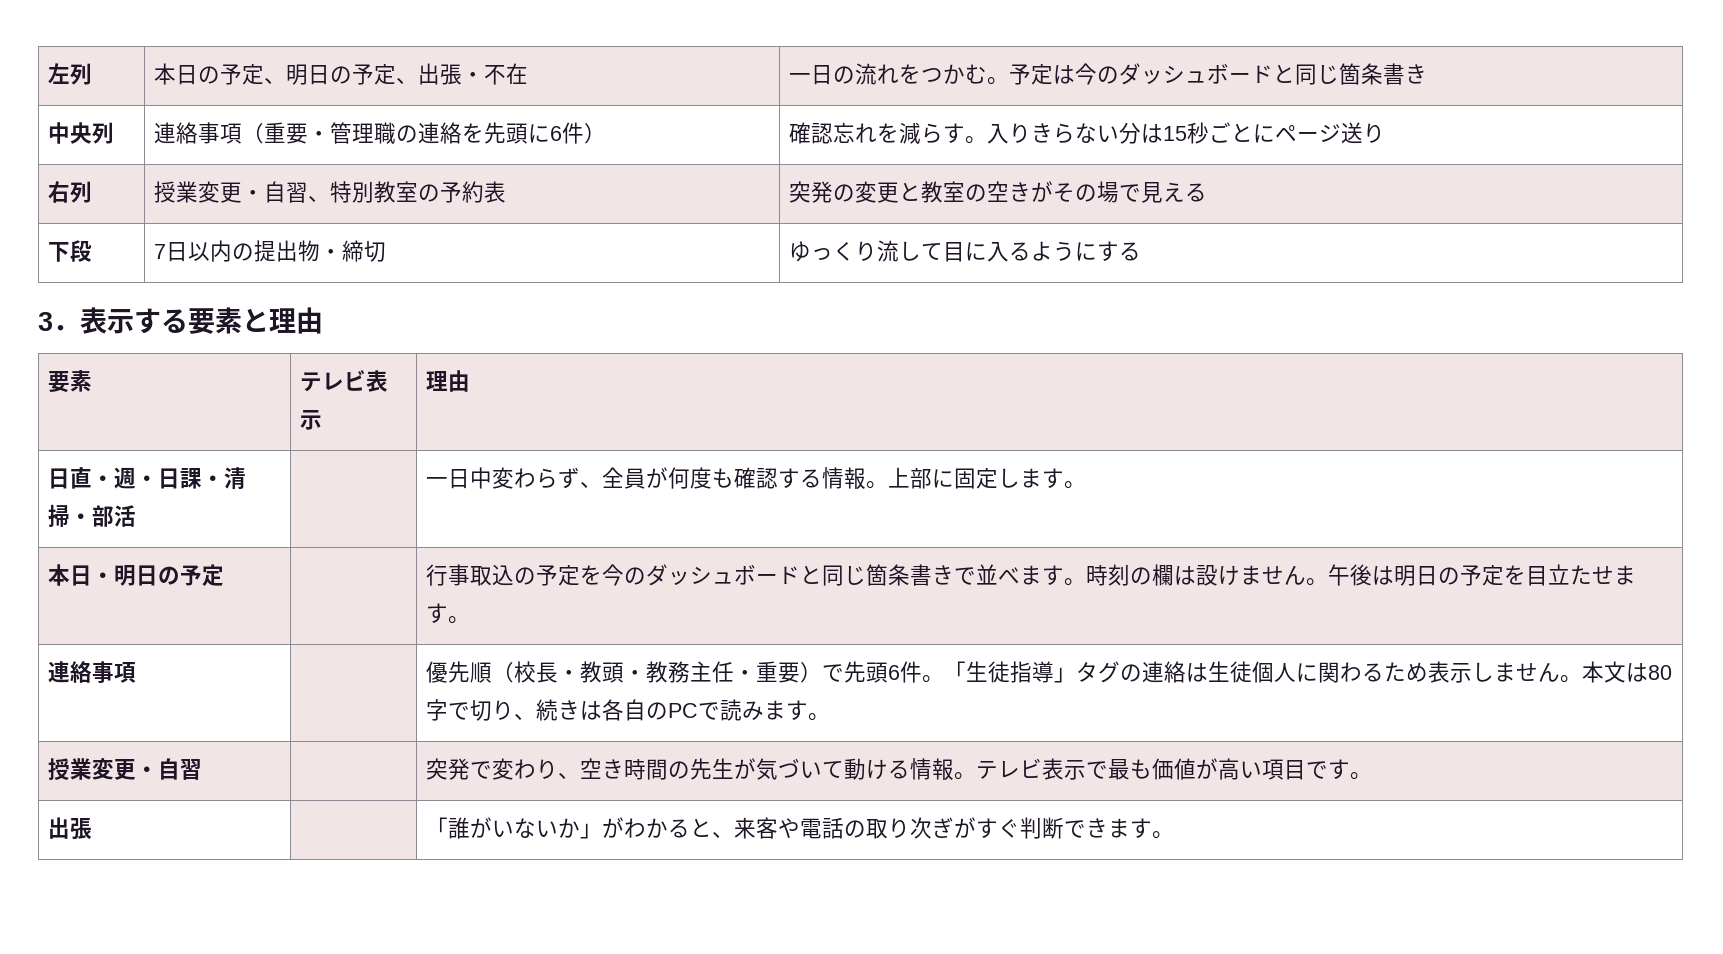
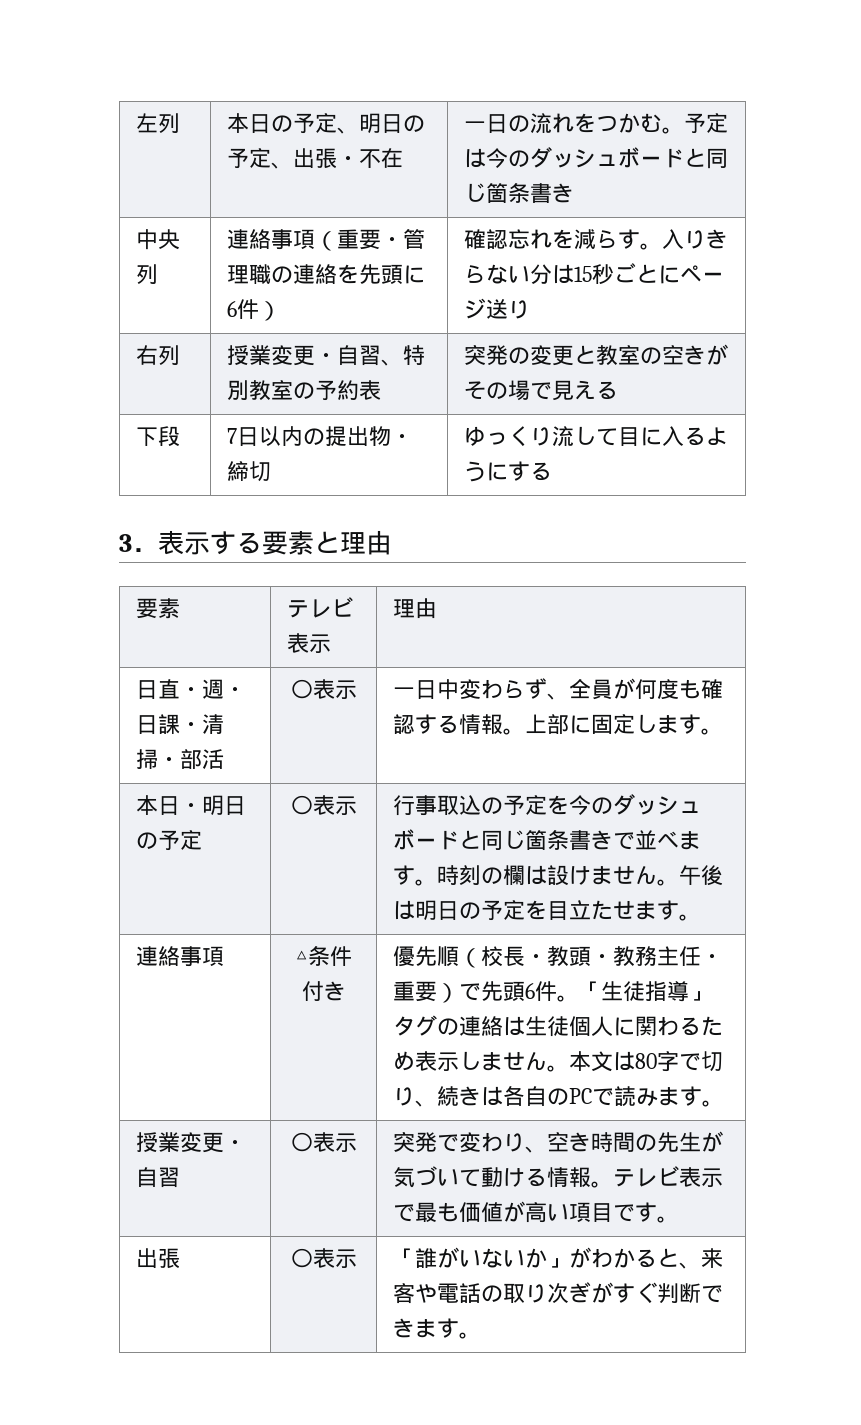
(136, 516) none -> [290,679,357,699] 〇表示
(224, 575) none -> [290,795,357,815] 〇表示
(136, 672) none -> [295,946,352,966] [301,981,346,1001] △条件付き
(202, 769) none -> [290,1132,357,1152] 〇表示
(92, 829) none -> [290,1248,357,1268] 〇表示

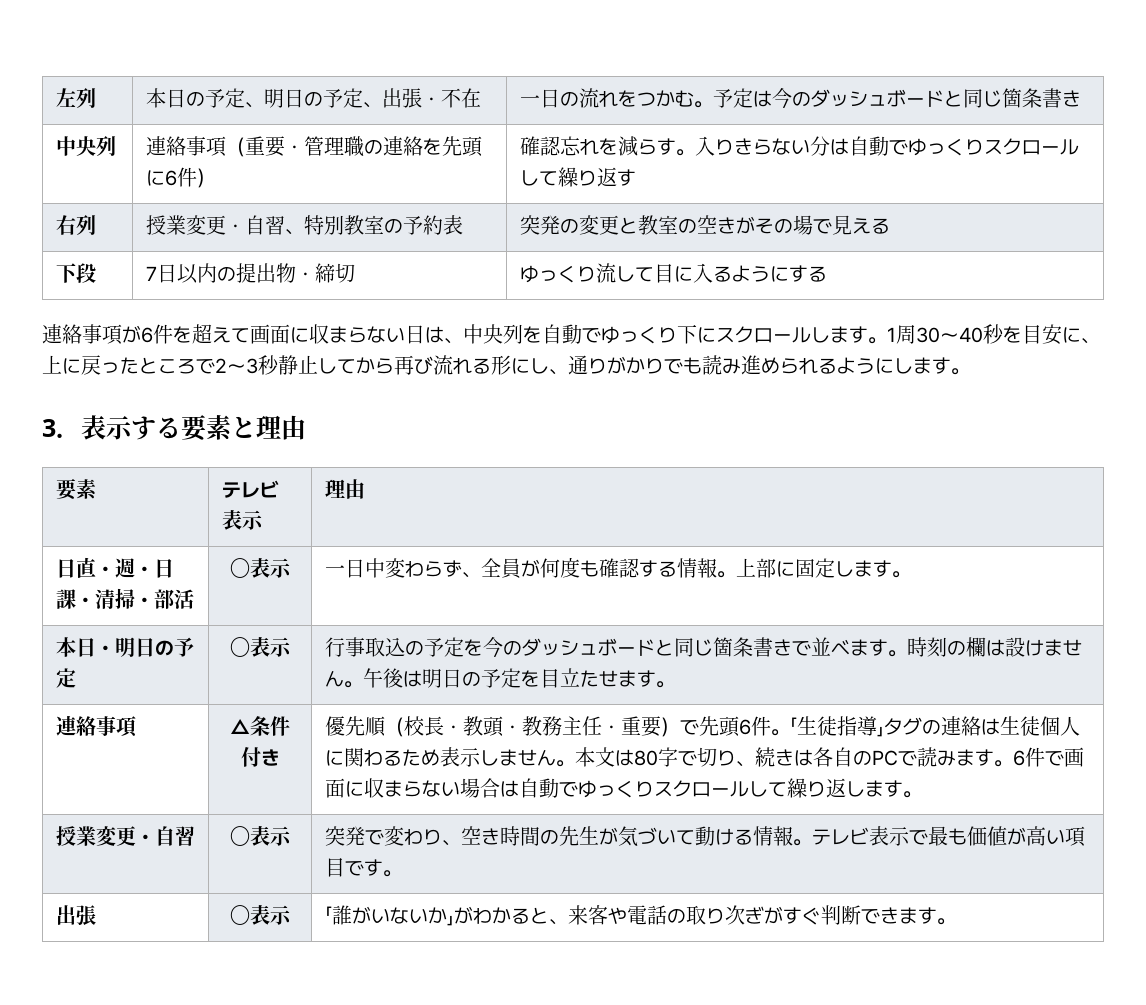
[574,263,725,285] [464,298,531,319] 15秒ごとにページ送り -> [848,136,1079,156] [519,167,636,187] 自動でゆっくりスクロールして繰り返す
(553, 471) none -> [42,324,1100,345] [42,355,970,375] // 連絡事項が6件を超えて画面に収まらない日は、中央列を自動でゆっくり下にスクロールします。1周30〜40秒を目安に、上に戻ったところで2〜3秒静止してから再び流れる形にし、通りがかりでも読み進められるようにします。
(725, 1103) none -> [1012,747,1084,767] [324,778,922,798] 6件で画面に収まらない場合は自動でゆっくりスクロールして繰り返します。

